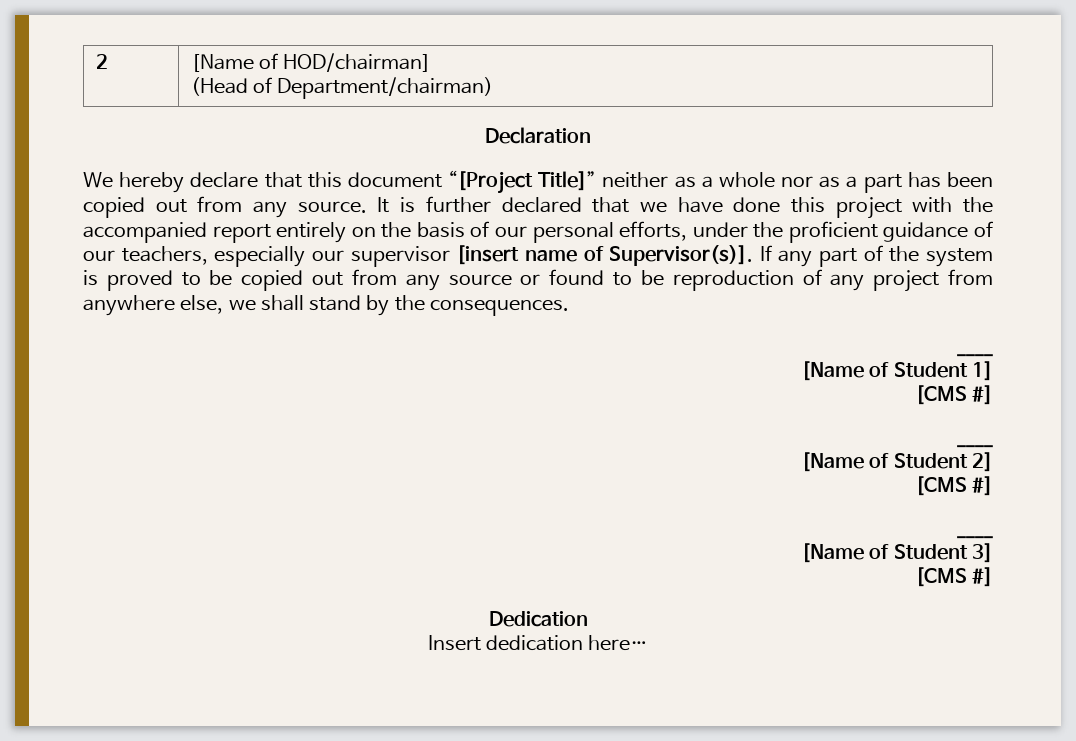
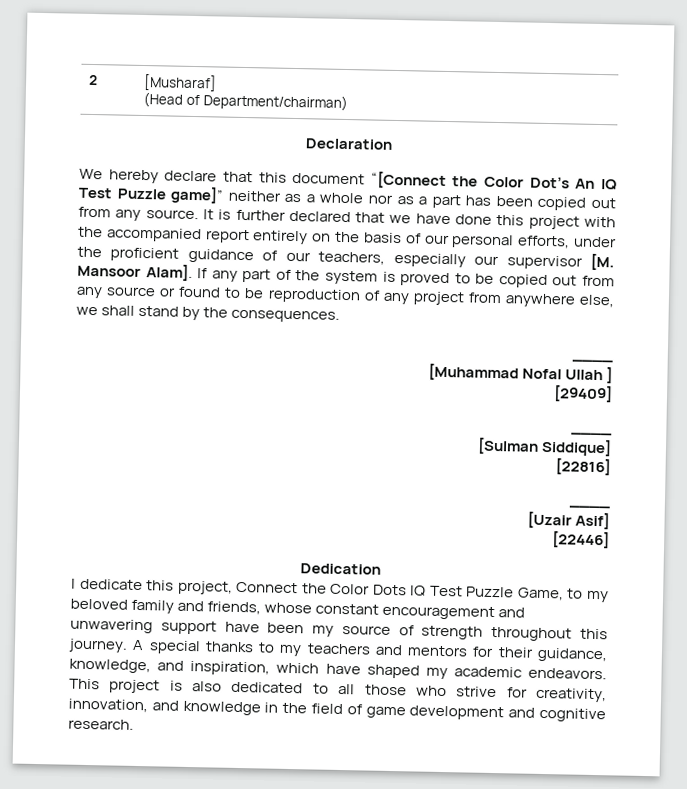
[190,53,432,72] [Name of HOD/chairman] -> [143,74,218,92] [Musharaf]
[448,170,597,194] “[Project Title]” -> [370,171,617,191] [78,186,225,204] “[Connect the Color Dot’s An IQ Test Puzzle game]”
[456,245,754,266] [insert name of Supervisor(s)]. -> [590,253,616,271] [77,264,193,281] [M. Mansoor Alam].
[801,361,993,381] [914,385,993,405] [957,444,993,448] [801,452,993,472] [914,476,993,496] [957,535,993,539] [801,543,993,563] [914,567,993,587] [488,611,588,627] [427,635,649,651] [Name of Student 1] // [CMS #] // ____ // [Name of Student 2] // [CMS #] // ____ // [Name of Student 3] // [CMS #] // Dedication // Insert dedication here… -> [427,363,613,384] [553,385,613,403] [571,432,612,436] [476,437,612,457] [555,458,611,476] [569,505,610,509] [526,511,610,530] [552,531,610,549] [299,563,381,575] [71,578,610,603] [70,598,526,621] [70,618,608,642] [68,638,608,663] [69,658,607,680] [69,678,608,703] [68,698,606,723] [68,718,134,730] [Muhammad Nofal Ullah ] // [29409] // ____ // [Sulman Siddique] // [22816] // ____ // [Uzair Asif] // [22446] // Dedication // I dedicate this project, Connect the Color Dots IQ Test Puzzle Game, to my beloved family and friends, whose constant encouragement and unwavering support have been my source of strength throughout this journey. A special thanks to my teachers and mentors for their guidance, knowledge, and inspiration, which have shaped my academic endeavors. This project is also dedicated to all those who strive for creativity, innovation, and knowledge in the field of game development and cognitive research.

